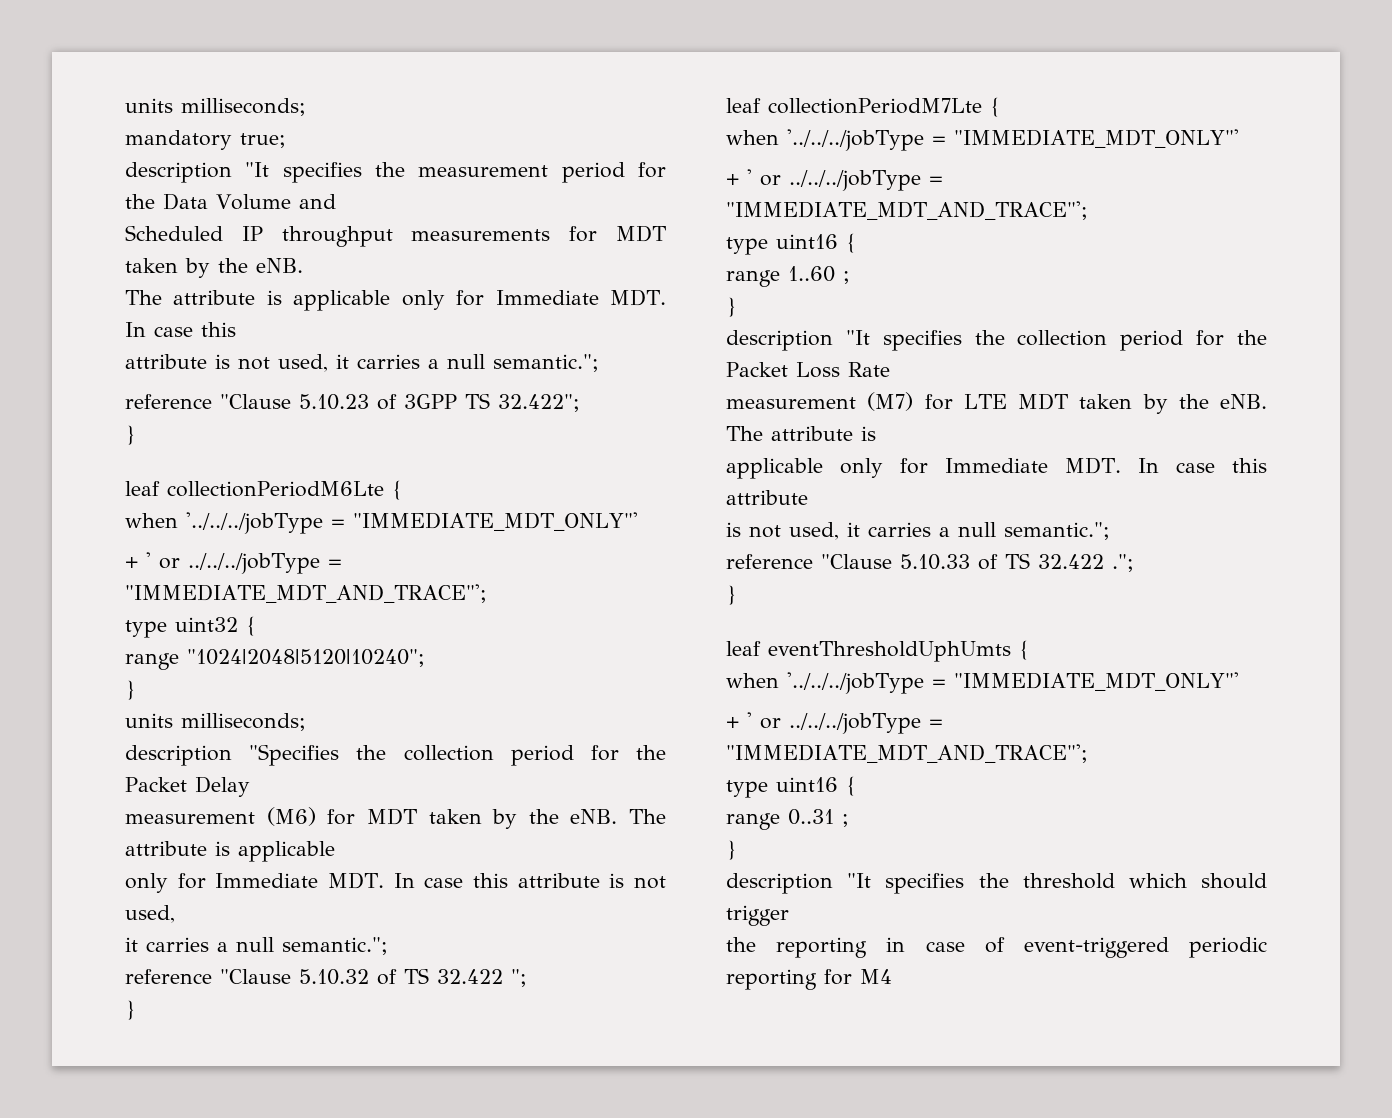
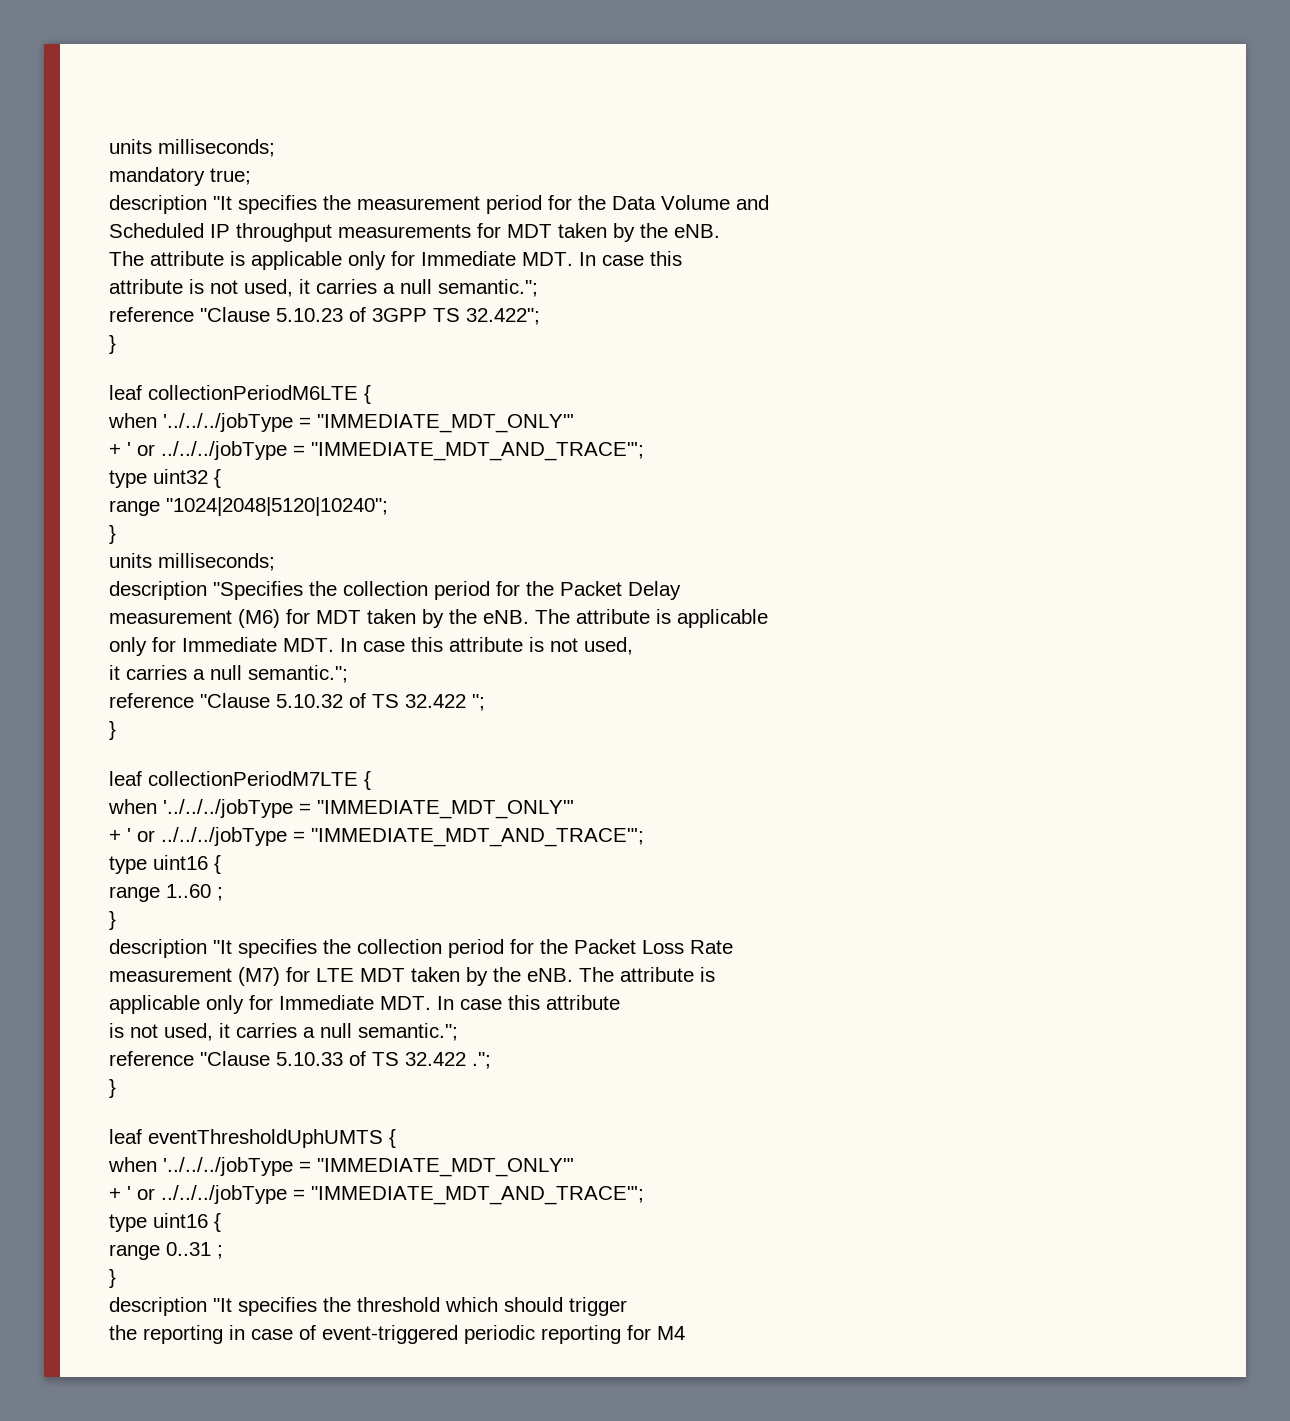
[167,481,384,497] collectionPeriodM6Lte -> [148,385,358,400] collectionPeriodM6LTE
[768,98,982,114] collectionPeriodM7Lte -> [148,771,358,786] collectionPeriodM7LTE
[768,641,1011,662] eventThresholdUphUmts -> [148,1129,383,1148] eventThresholdUphUMTS

